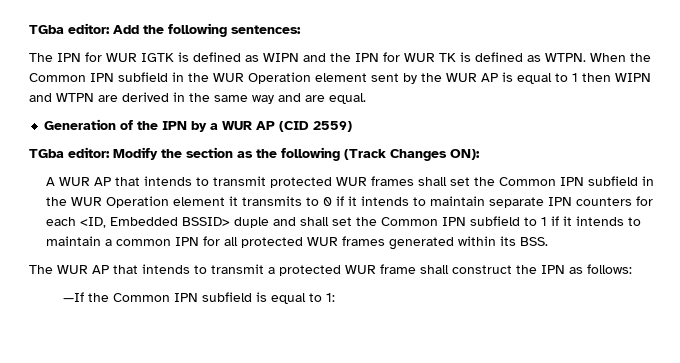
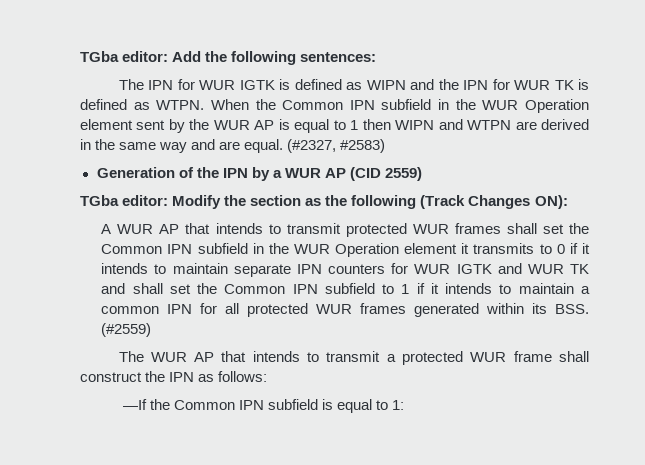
(366, 98) none -> [287,139,386,153] (#2327, #2583)
[46,217,270,228] each <ID, Embedded BSSID> duple -> [414,263,590,274] WUR IGTK and WUR TK
(549, 241) none -> [101,323,152,337] (#2559)

